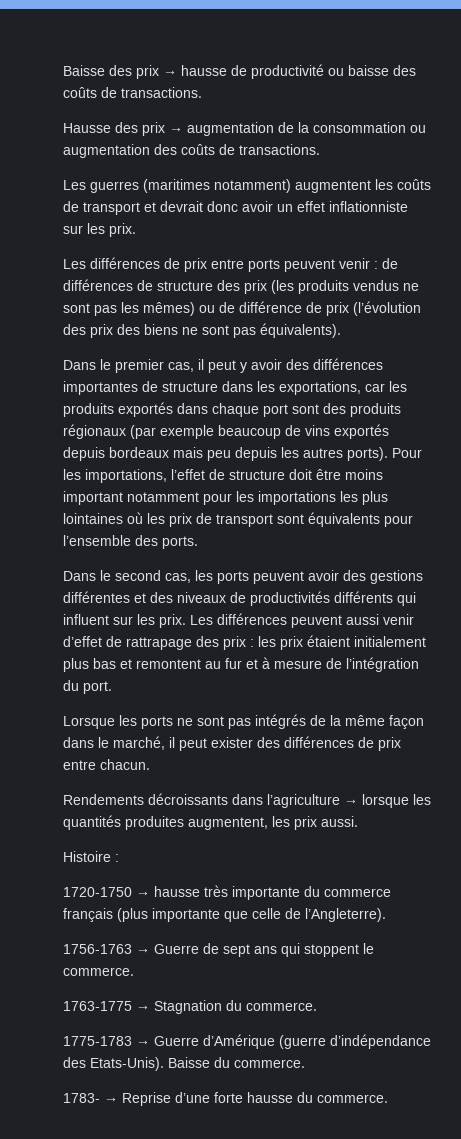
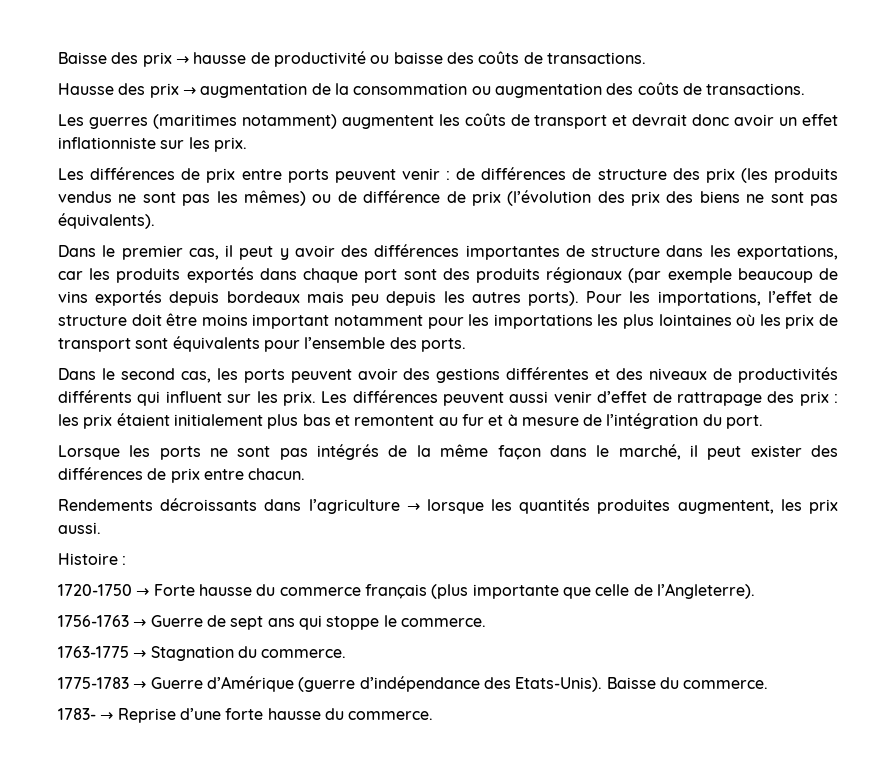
[154,885,300,900] hausse très importante -> [153,584,252,596] Forte hausse
[304,944,359,957] stoppent -> [326,616,380,630] stoppe

